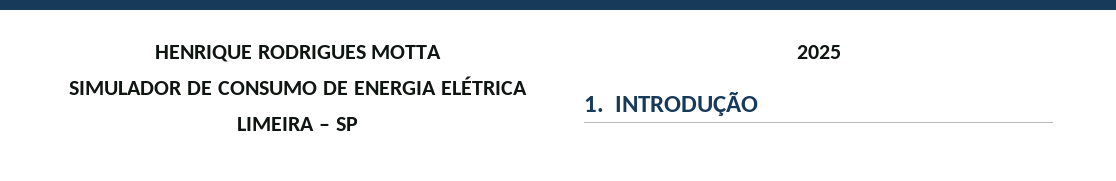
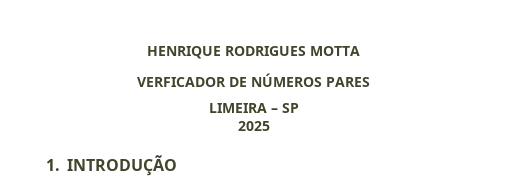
[69,76,527,95] SIMULADOR DE CONSUMO DE ENERGIA ELÉTRICA -> [137,73,370,87] VERFICADOR DE NÚMEROS PARES

